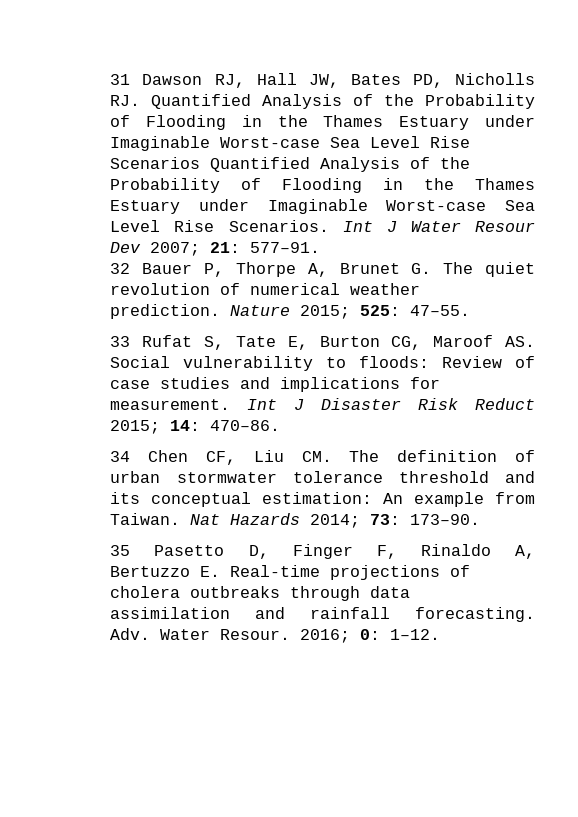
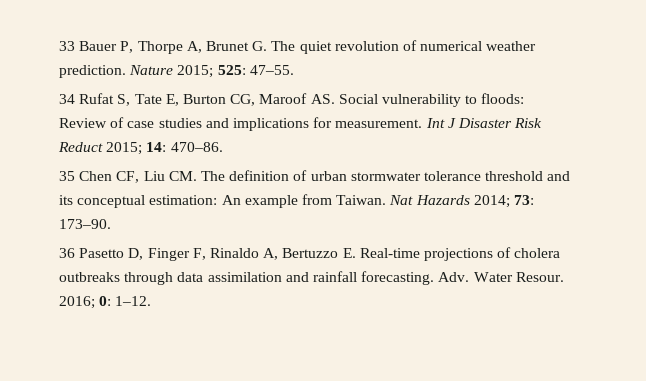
[110,73,535,88] [110,94,535,109] [110,115,535,130] [110,136,471,151] [110,157,471,172] [110,178,536,193] [110,199,535,214] [110,220,535,232] [110,242,321,256] [110,263,131,274] 31 Dawson RJ, Hall JW, Bates PD, Nicholls RJ. Quantified Analysis of the Probability of Flooding in the Thames Estuary under Imaginable Worst-case Sea Level Rise Scenarios Quantified Analysis of the Probability of Flooding in the Thames Estuary under Imaginable Worst-case Sea Level Rise Scenarios. Int J Water Resour Dev 2007; 21: 577–91. // 32 -> [59,41,76,51] 33
[110,336,131,347] 33 -> [59,94,76,104] 34
[110,451,131,462] 34 -> [59,171,76,181] 35
[110,545,131,556] 35 -> [59,248,76,258] 36

